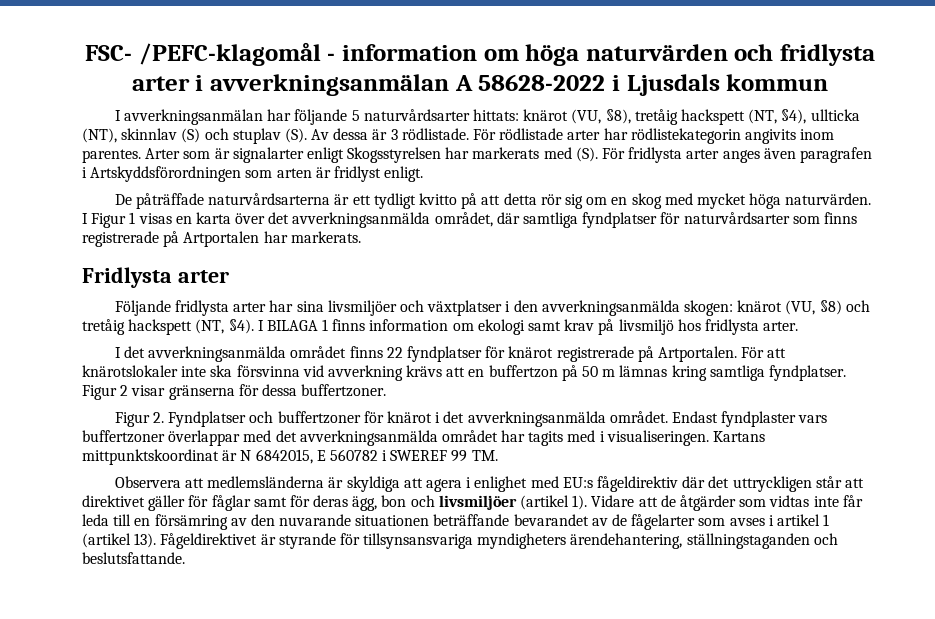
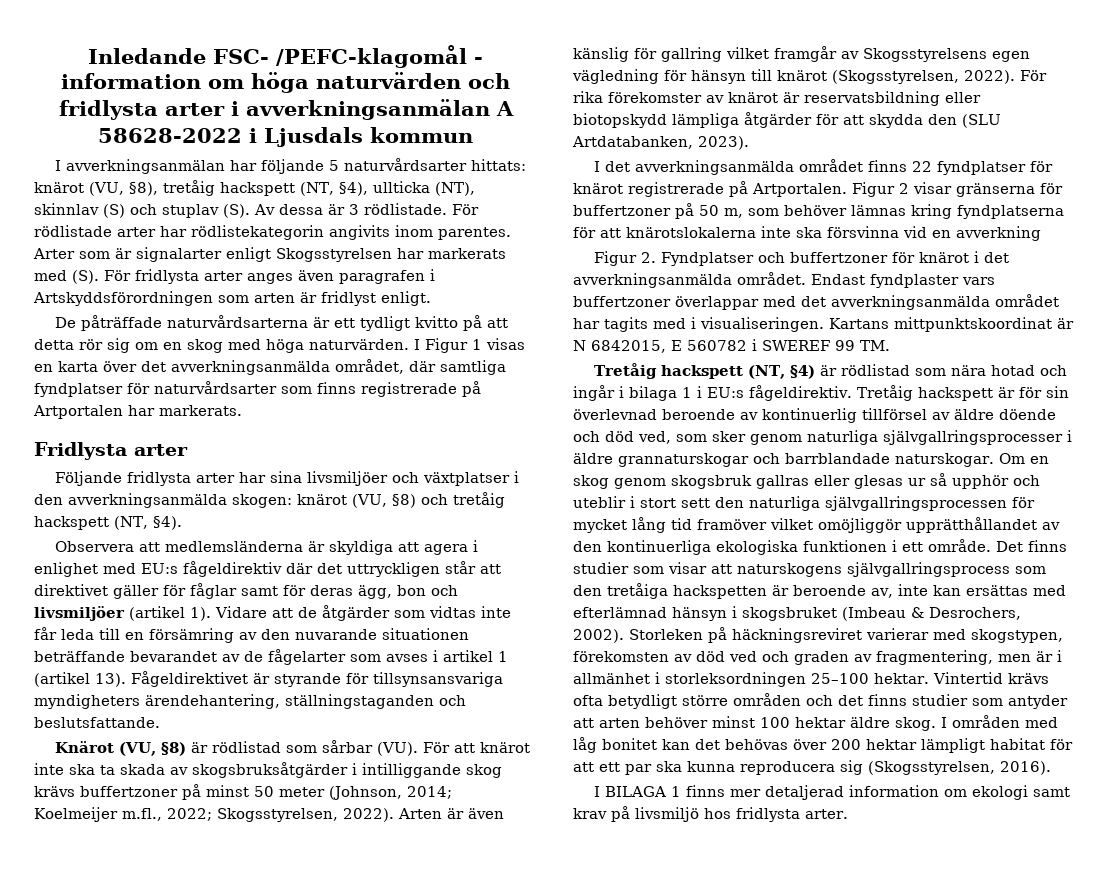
(85, 53) none -> [88,48,206,64] Inledande
[696,193,746,209] mycket -> (261, 344) none
[257,319,799,335] [114,346,787,362] [82,365,846,381] [82,384,387,400] [114,411,828,427] [82,430,766,446] [82,449,498,465] I BILAGA 1 finns information om ekologi samt krav på livsmiljö hos fridlysta arter. // I det avverkningsanmälda området finns 22 fyndplatser för knärot registrerade på Artportalen. För att knärotslokaler inte ska försvinna vid avverkning krävs att en buffertzon på 50 m lämnas kring samtliga fyndplatser. Figur 2 visar gränserna för dessa buffertzoner. // Figur 2. Fyndplatser och buffertzoner för knärot i det avverkningsanmälda området. Endast fyndplaster vars buffertzoner överlappar med det avverkningsanmälda området har tagits med i visualiseringen. Kartans mittpunktskoordinat är N 6842015, E 560782 i SWEREF 99 TM. -> (182, 523) none
(185, 558) none -> [55,740,531,756] [34,762,502,778] [34,784,452,800] [34,807,504,822] [573,46,1030,62] [572,69,1047,84] [573,91,981,106] [573,112,1001,128] [572,136,749,150] [594,159,1054,175] [573,181,1063,197] [573,203,1064,219] [573,226,1041,241] [594,251,1010,266] [573,272,995,288] [573,294,1059,310] [573,317,1074,332] [573,339,890,353] [594,363,1068,379] [573,385,1069,401] [573,408,1056,423] [573,430,1072,445] [573,453,1049,467] [573,473,1040,489] [573,496,1035,511] [573,517,1060,533] [573,539,1067,555] [573,562,1046,577] [573,583,1066,599] [573,606,1021,621] [573,627,1063,643] [573,650,1062,665] [573,672,1049,687] [573,693,1068,709] [573,715,1058,731] [573,737,1073,753] [573,760,1051,775] [594,785,1071,800] [573,806,848,822] // Knärot (VU, §8) är rödlistad som sårbar (VU). För att knärot inte ska ta skada av skogsbruksåtgärder i intilliggande skog krävs buffertzoner på minst 50 meter (Johnson, 2014; Koelmeijer m.fl., 2022; Skogsstyrelsen, 2022). Arten är även känslig för gallring vilket framgår av Skogsstyrelsens egen vägledning för hänsyn till knärot (Skogsstyrelsen, 2022). För rika förekomster av knärot är reservatsbildning eller biotopskydd lämpliga åtgärder för att skydda den (SLU Artdatabanken, 2023). // I det avverkningsanmälda området finns 22 fyndplatser för knärot registrerade på Artportalen. Figur 2 visar gränserna för buffertzoner på 50 m, som behöver lämnas kring fyndplatserna för att knärotslokalerna inte ska försvinna vid en avverkning // Figur 2. Fyndplatser och buffertzoner för knärot i det avverkningsanmälda området. Endast fyndplaster vars buffertzoner överlappar med det avverkningsanmälda området har tagits med i visualiseringen. Kartans mittpunktskoordinat är N 6842015, E 560782 i SWEREF 99 TM. // Tretåig hackspett (NT, §4) är rödlistad som nära hotad och ingår i bilaga 1 i EU:s fågeldirektiv. Tretåig hackspett är för sin överlevnad beroende av kontinuerlig tillförsel av äldre döende och död ved, som sker genom naturliga självgallringsprocesser i äldre grannaturskogar och barrblandade naturskogar. Om en skog genom skogsbruk gallras eller glesas ur så upphör och uteblir i stort sett den naturliga självgallringsprocessen för mycket lång tid framöver vilket omöjliggör upprätthållandet av den kontinuerliga ekologiska funktionen i ett område. Det finns studier som visar att naturskogens självgallringsprocess som den tretåiga hackspetten är beroende av, inte kan ersättas med efterlämnad hänsyn i skogsbruket (Imbeau & Desrochers, 2002). Storleken på häckningsreviret varierar med skogstypen, förekomsten av död ved och graden av fragmentering, men är i allmänhet i storleksordningen 25–100 hektar. Vintertid krävs ofta betydligt större områden och det finns studier som antyder att arten behöver minst 100 hektar äldre skog. I områden med låg bonitet kan det behövas över 200 hektar lämpligt habitat för att ett par ska kunna reproducera sig (Skogsstyrelsen, 2016). // I BILAGA 1 finns mer detaljerad information om ekologi samt krav på livsmiljö hos fridlysta arter.

